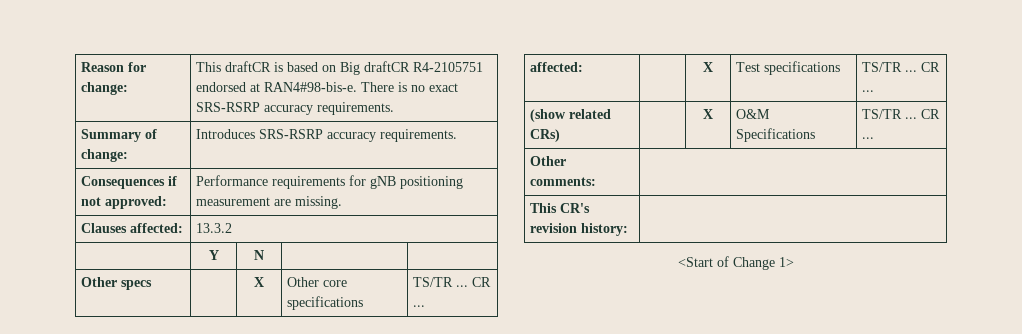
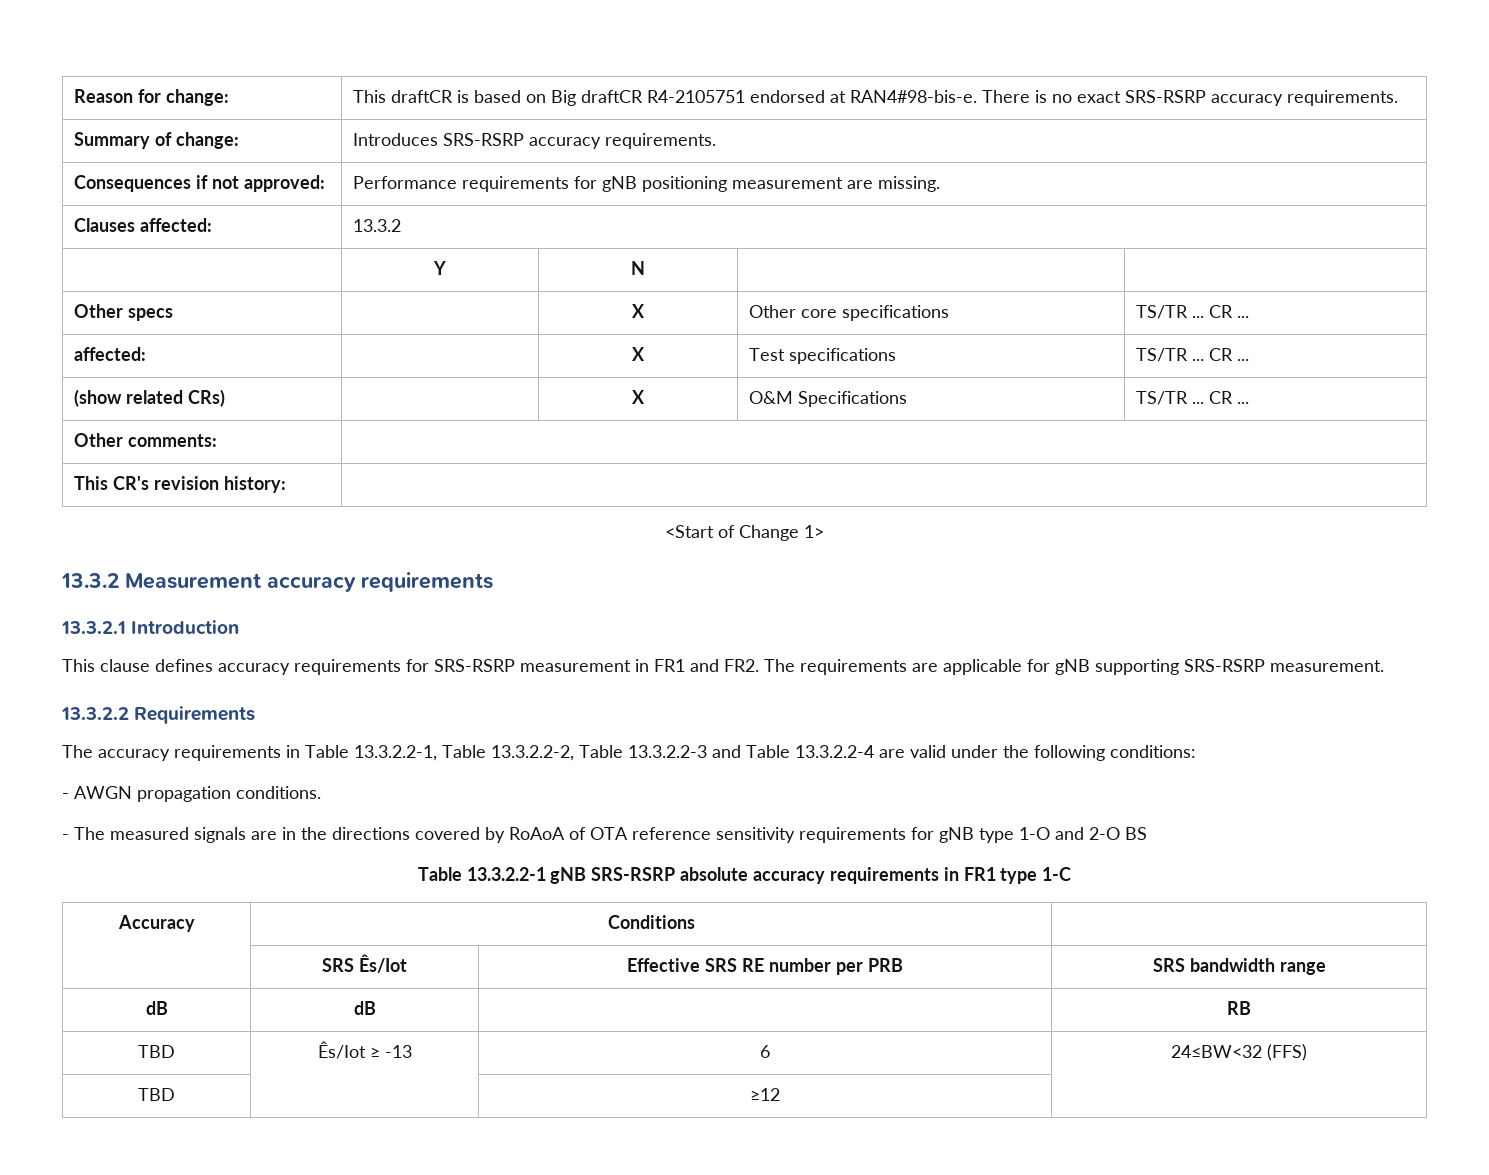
(794, 262) none -> [61,572,493,592] [61,620,240,634] [62,659,1384,675] [61,706,256,724] [62,745,1196,761] [62,786,321,802] [62,827,1147,843] [417,867,1072,884] [117,915,195,932] [607,915,695,929] [322,954,408,973] [626,958,903,975] [1152,958,1326,975] [145,1001,168,1015] [353,1001,376,1015] [1227,1001,1251,1015] [138,1045,175,1058] [317,1041,412,1059] [759,1045,770,1058] [1171,1044,1307,1061] [138,1088,175,1101] [749,1088,780,1101] // 13.3.2 Measurement accuracy requirements // 13.3.2.1 Introduction // This clause defines accuracy requirements for SRS-RSRP measurement in FR1 and FR2. The requirements are applicable for gNB supporting SRS-RSRP measurement. // 13.3.2.2 Requirements // The accuracy requirements in Table 13.3.2.2-1, Table 13.3.2.2-2, Table 13.3.2.2-3 and Table 13.3.2.2-4 are valid under the following conditions: // - AWGN propagation conditions. // - The measured signals are in the directions covered by RoAoA of OTA reference sensitivity requirements for gNB type 1-O and 2-O BS // Table 13.3.2.2-1 gNB SRS-RSRP absolute accuracy requirements in FR1 type 1-C // Accuracy | Conditions | // | SRS Ês/Iot | Effective SRS RE number per PRB | SRS bandwidth range // dB | dB | | RB // TBD | Ês/Iot ≥ -13 | 6 | 24≤BW<32 (FFS) // TBD | | ≥12 |

